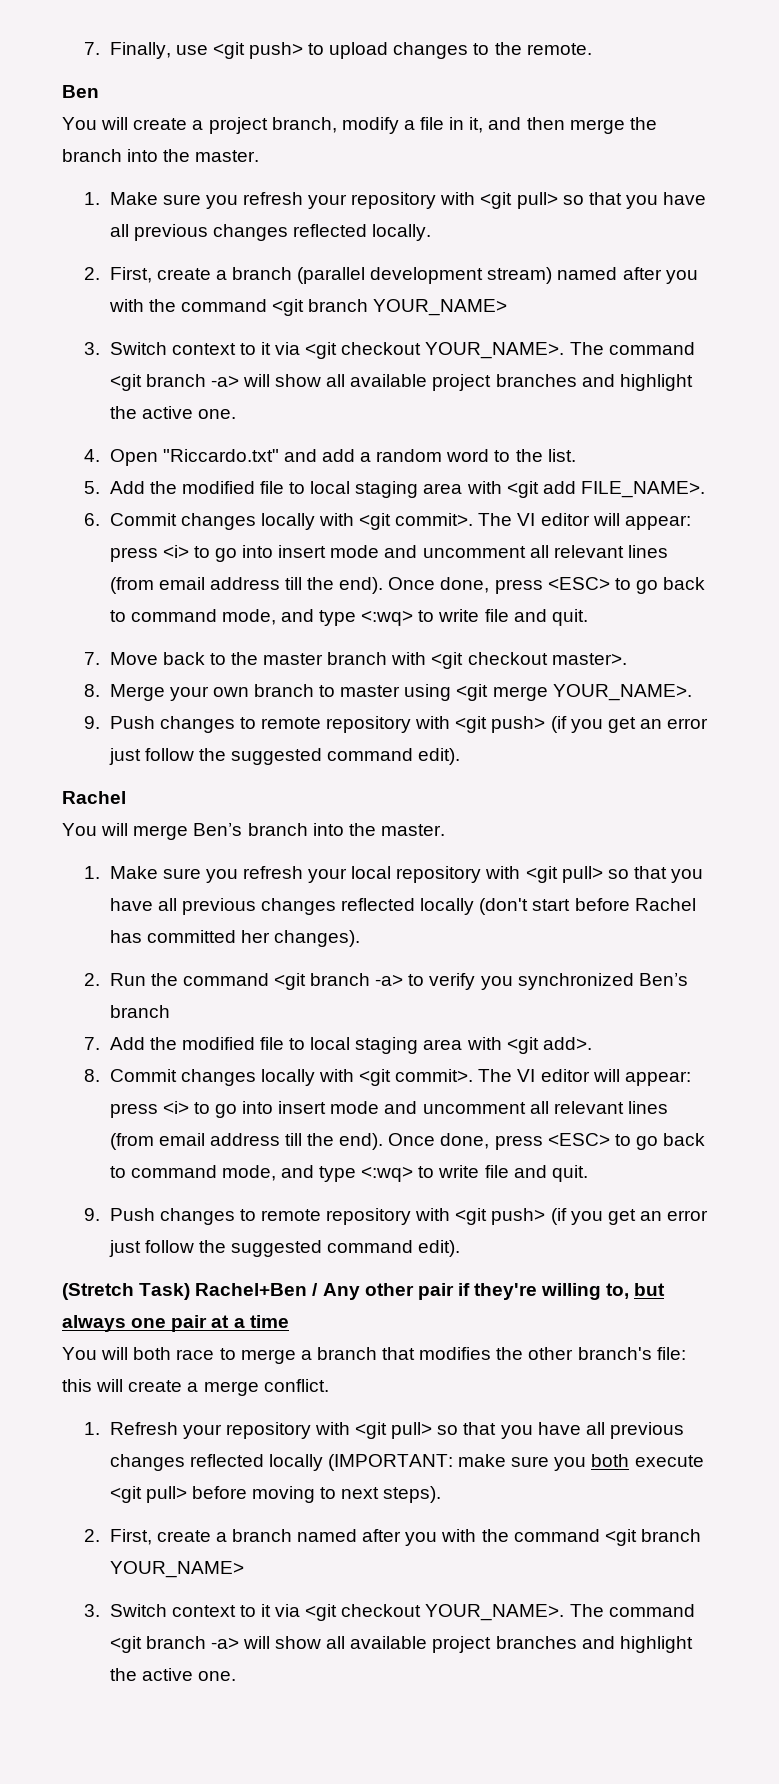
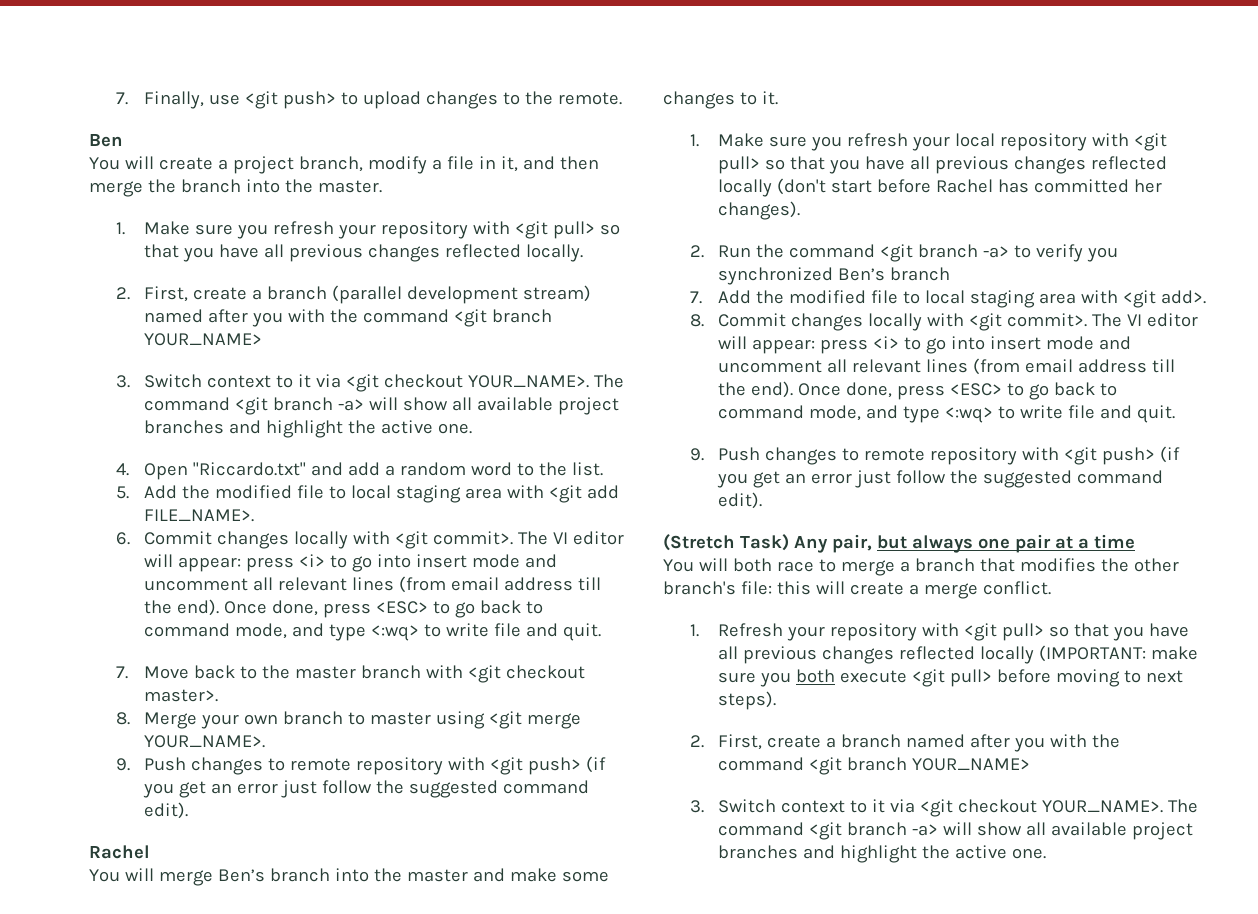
[380,824,445,836] master. -> [406,868,609,882] [663,91,778,109] master and make some changes to it.
[195,1283,630,1300] Rachel+Ben / Any other pair if they're willing to, -> [793,534,872,553] Any pair,

